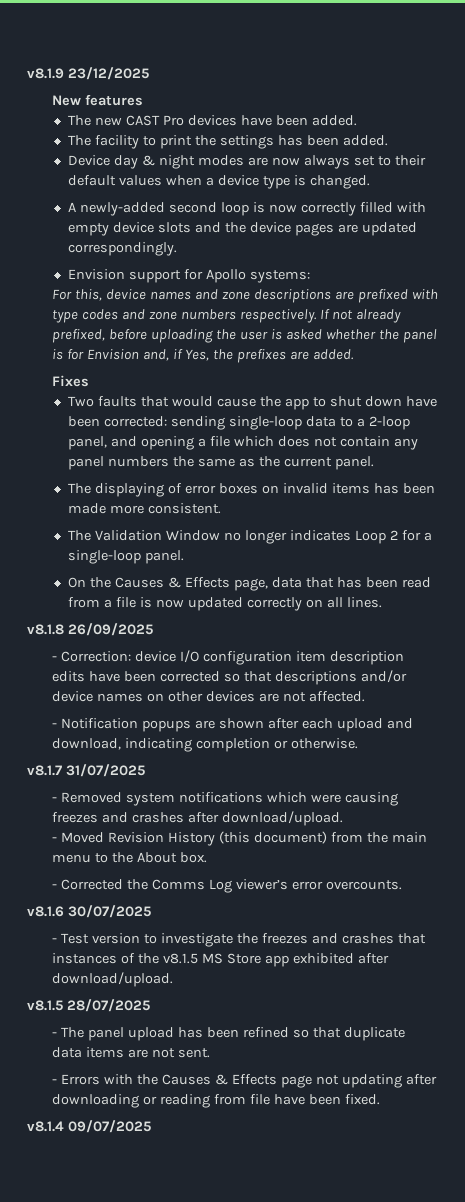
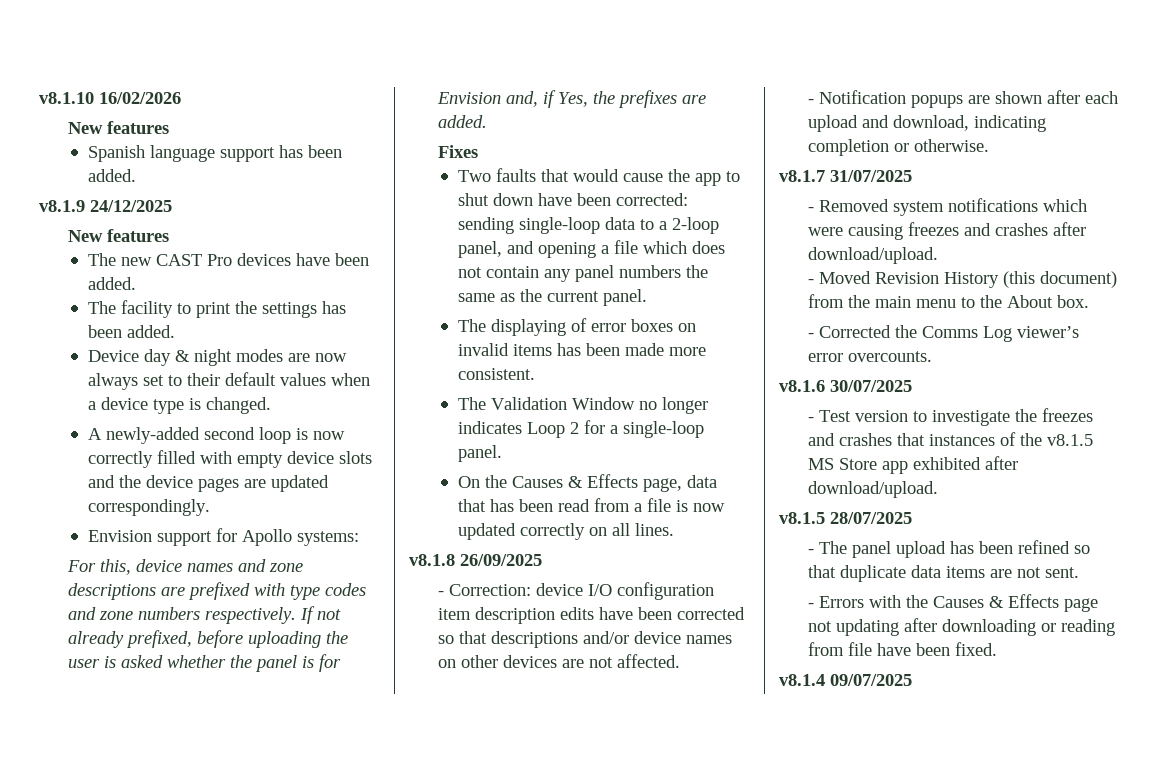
[27,67,149,80] v8.1.9 23/12/2025 -> [39,92,181,104] [67,121,169,134] [88,145,343,162] [88,169,137,182] [39,200,172,212] v8.1.10 16/02/2026 // New features // Spanish language support has been added. // v8.1.9 24/12/2025

